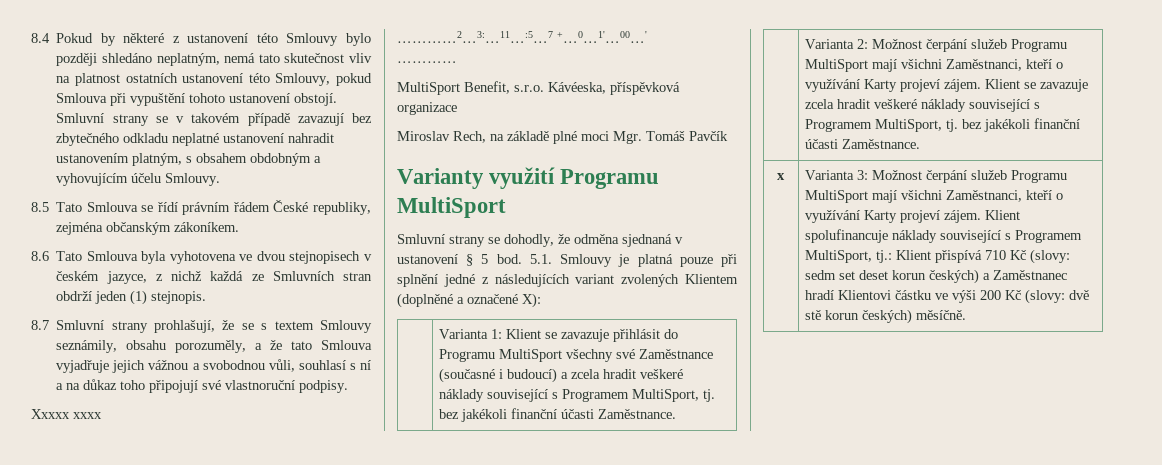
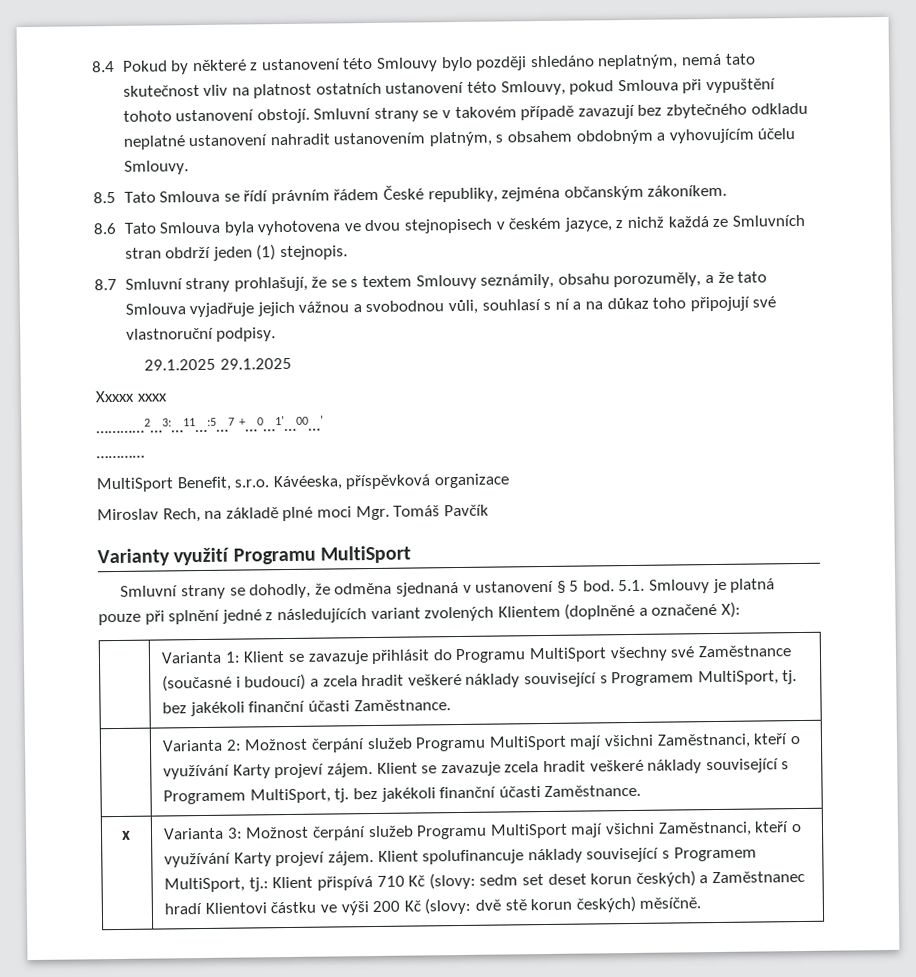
(349, 386) none -> [144,357,292,371] // 29.1.2025 29.1.2025

